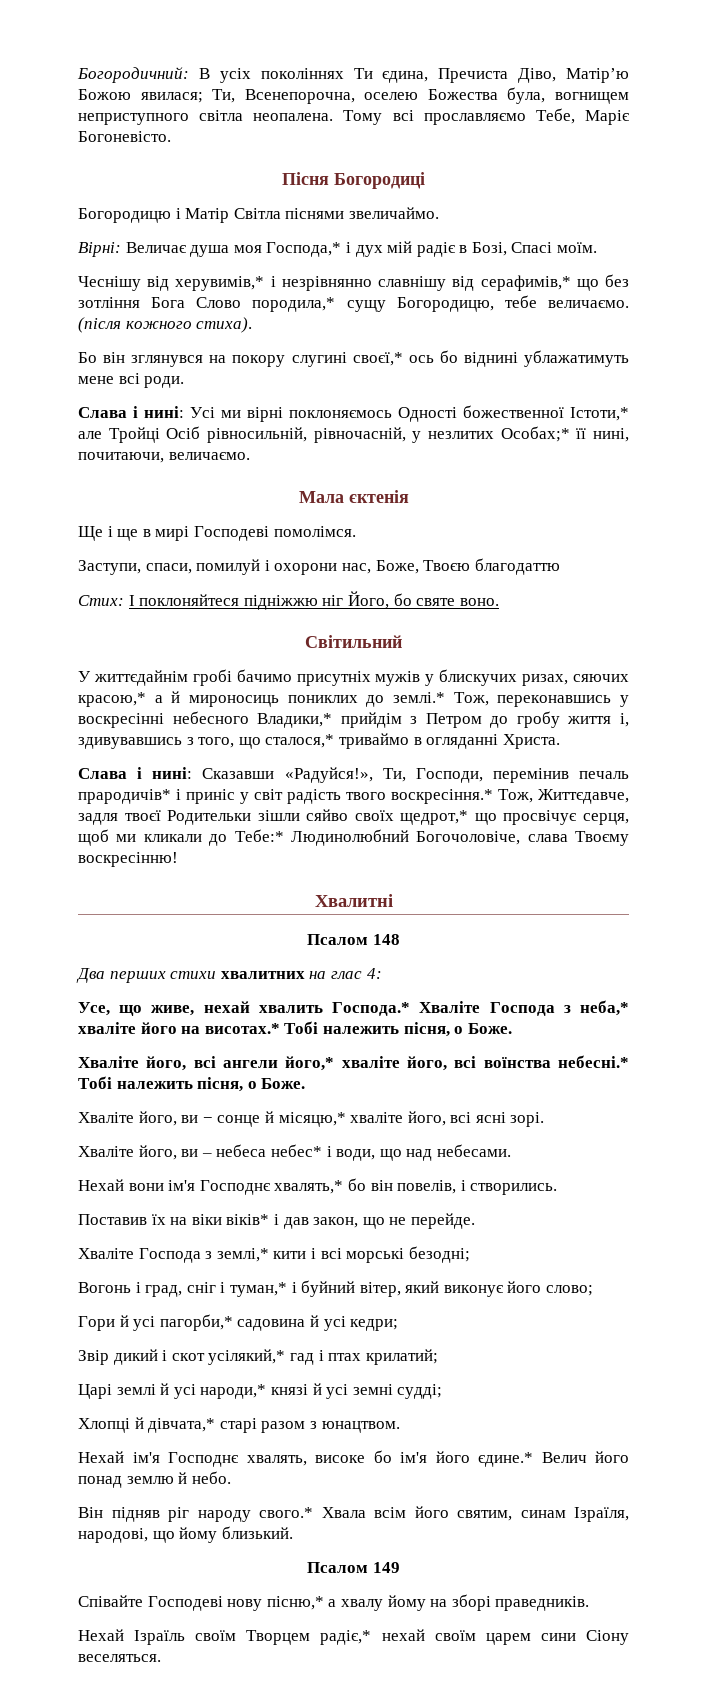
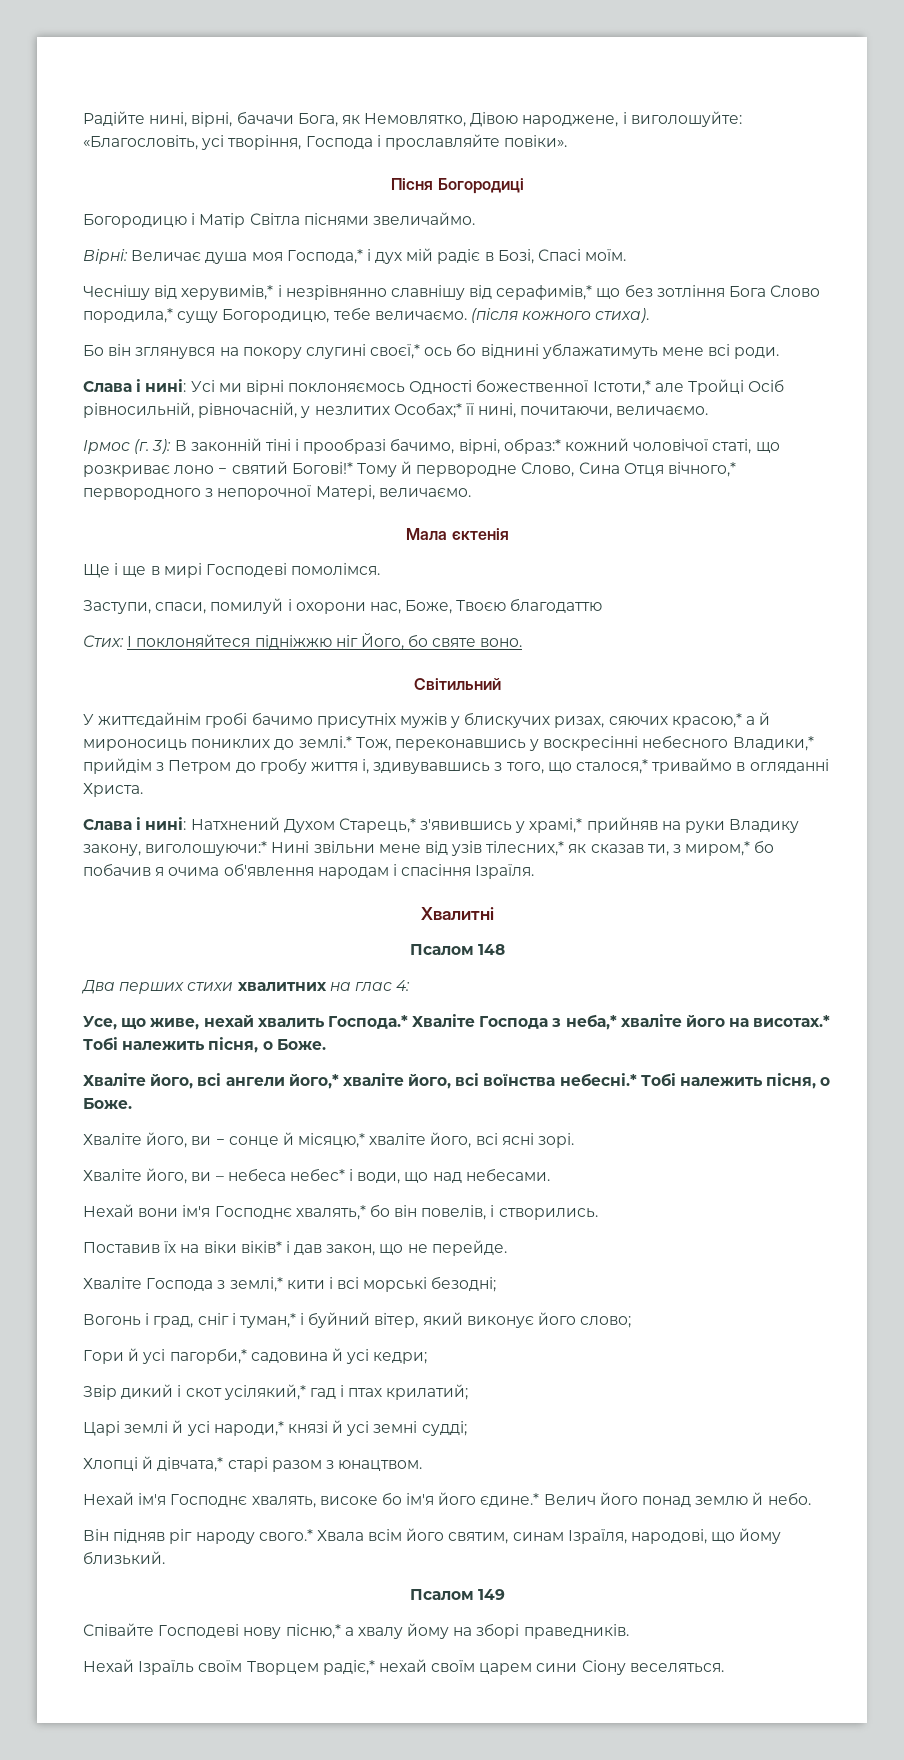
[77,67,629,83] [78,87,629,104] [78,108,631,125] [78,131,171,142] Богородичний: В усіх поколіннях Ти єдина, Пречиста Діво, Матір’ю Божою явилася; Ти, Всенепорочна, оселею Божества була, вогнищем неприступного світла неопалена. Тому всі прославляємо Тебе, Маріє Богоневісто. -> [83,111,742,127] [83,134,568,150] Радійте нині, вірні, бачачи Бога, як Немовлятко, Дівою народжене, і виголошуйте: «Благословіть, усі творіння, Господа і прославляйте повіки».
(250, 456) none -> [83,438,780,454] [83,461,737,477] [83,485,471,500] // Ірмос (г. 3): В законній тіні і прообразі бачимо, вірні, образ:* кожний чоловічої статі, що розкриває лоно − святий Богові!* Тому й первородне Слово, Сина Отця вічного,* первородного з непорочної Матері, величаємо.
[202,767,629,783] [78,789,629,804] [78,809,629,825] [78,829,629,846] [78,852,178,867] Сказавши «Радуйся!», Ти, Господи, перемінив печаль прародичів* і приніс у світ радість твого воскресіння.* Тож, Життєдавче, задля твоєї Родительки зішли сяйво своїх щедрот,* що просвічує серця, щоб ми кликали до Тебе:* Людинолюбний Богочоловіче, слава Твоєму воскресінню! -> [190,817,800,833] [83,840,775,856] [83,863,535,879] Натхнений Духом Старець,* з'явившись у храмі,* прийняв на руки Владику закону, виголошуючи:* Нині звільни мене від узів тілесних,* як сказав ти, з миром,* бо побачив я очима об'явлення народам і спасіння Ізраїля.

